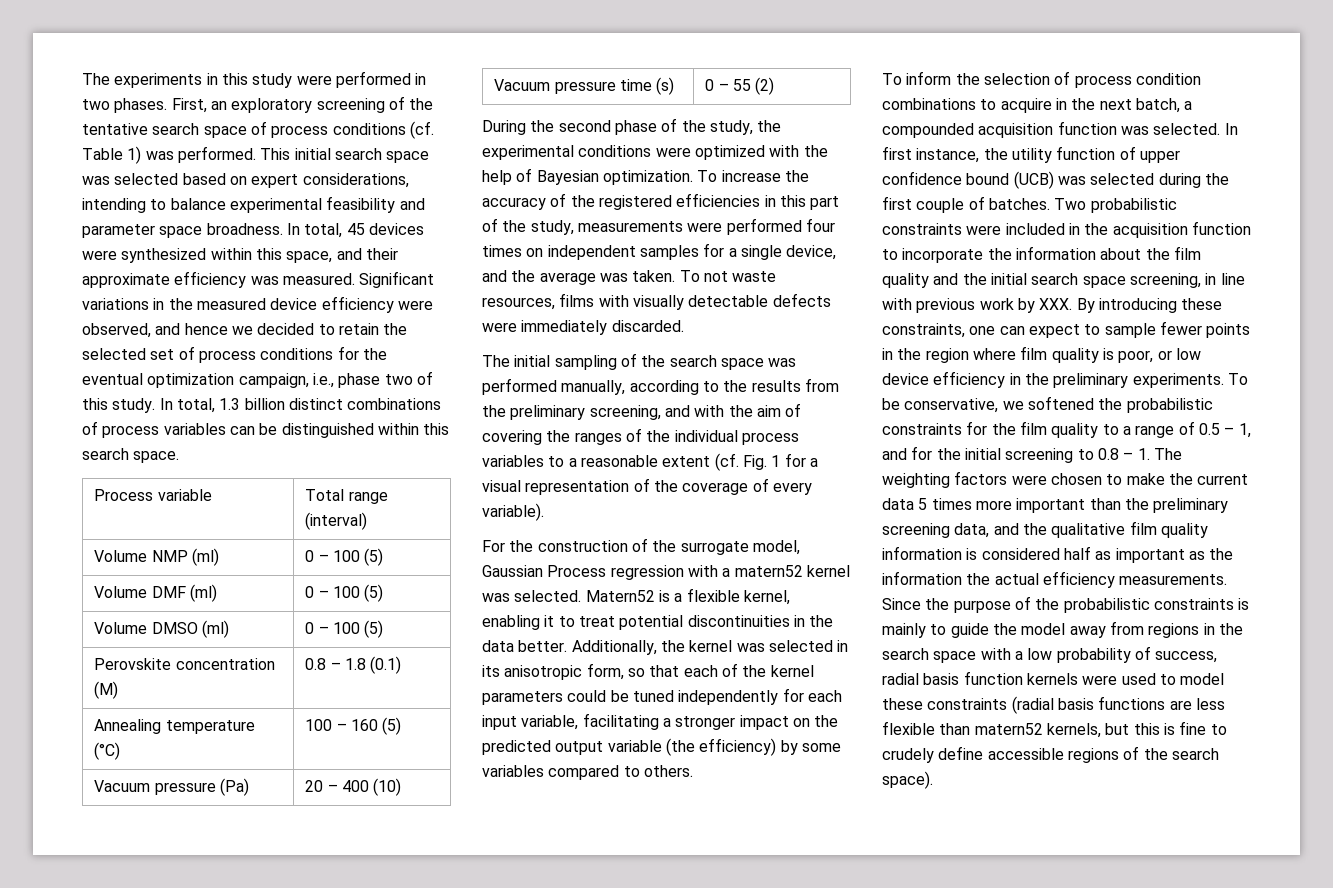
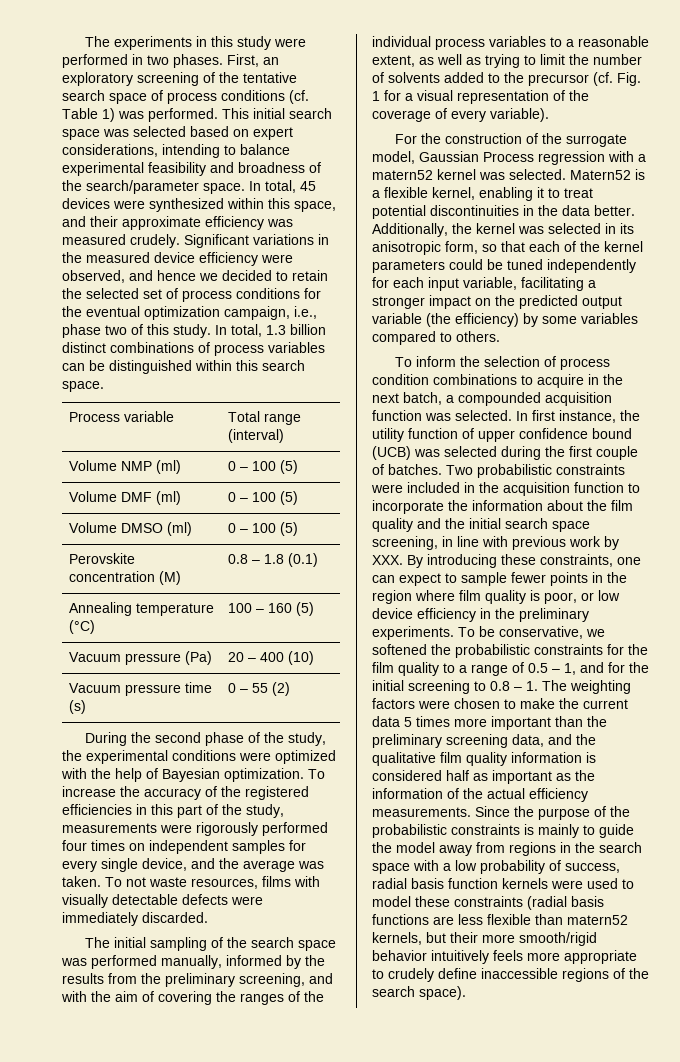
[82,223,283,238] parameter space broadness. -> [238,162,321,173] [62,180,245,194] broadness of the search/parameter space.
[282,273,355,285] measured. -> [62,234,180,248] measured crudely.
(723, 227) none -> [196,822,258,836] rigorously
[728,248,737,257] a -> [62,860,97,872] every
[629,380,719,395] according to -> [226,955,301,969] informed by
[662,456,711,467] extent -> [372,54,642,68] [372,72,589,86] extent, as well as trying to limit the number of solvents added to the precursor
(962, 578) none -> [447,788,459,799] of
[1133,721,1207,735] this is fine -> [450,932,597,946] [372,950,637,964] their more smooth/rigid behavior intuitively feels more appropriate
[987,748,1064,760] accessible -> [481,968,558,979] inaccessible

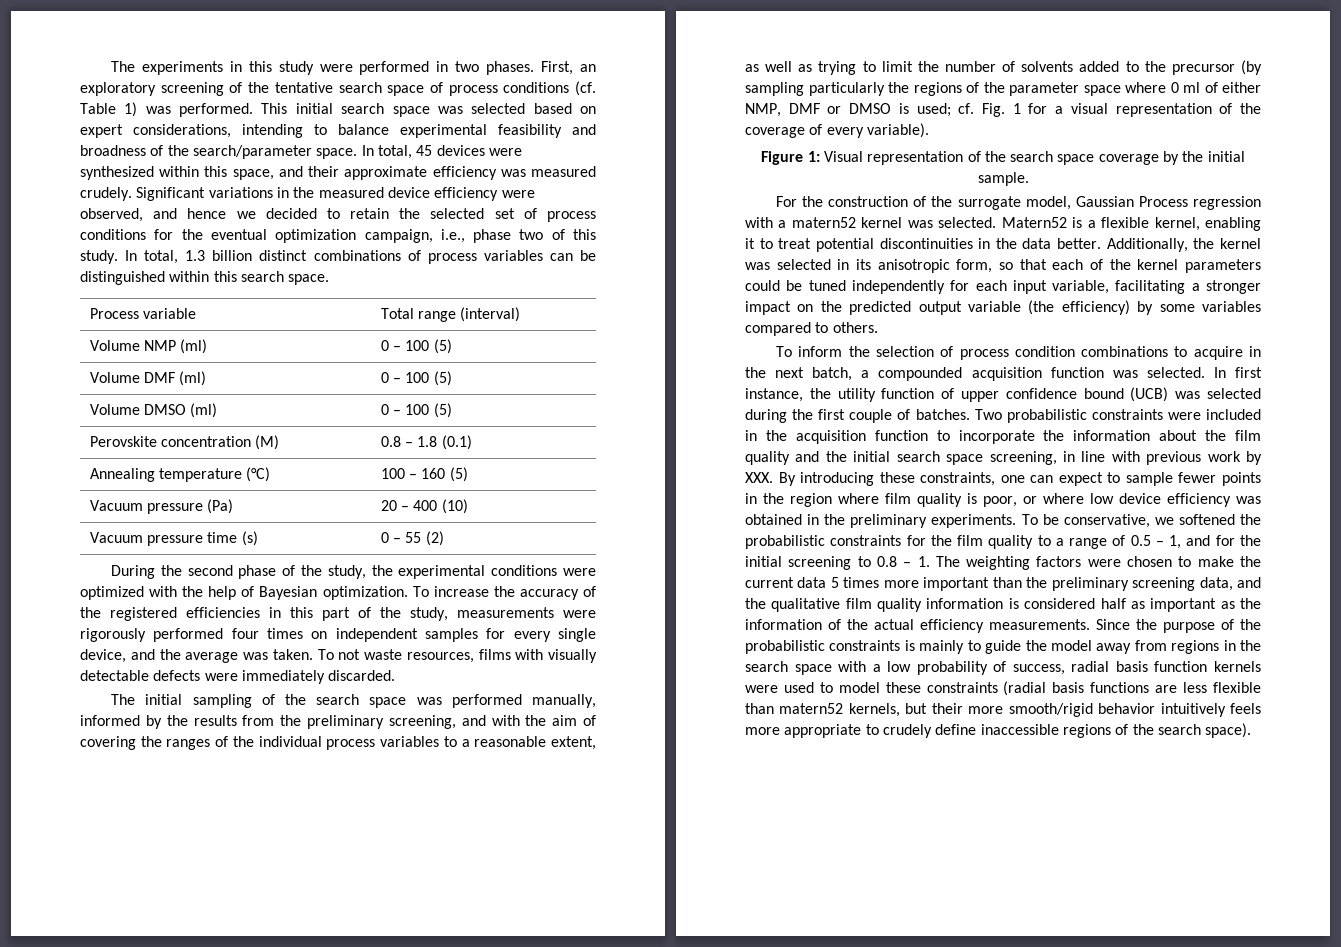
[593,72,613,86] (cf. -> [1241,60,1262,75] [745,82,1261,96] [745,103,975,117] (by sampling particularly the regions of the parameter space where 0 ml of either NMP, DMF or DMSO is used; cf.
(549, 115) none -> [761,151,1245,165] [977,172,1029,186] // Figure 1: Visual representation of the search space coverage by the initial sample.
(594, 596) none -> [1043,493,1084,504] where
(476, 615) none -> [1236,496,1261,504] [745,514,802,525] was obtained

